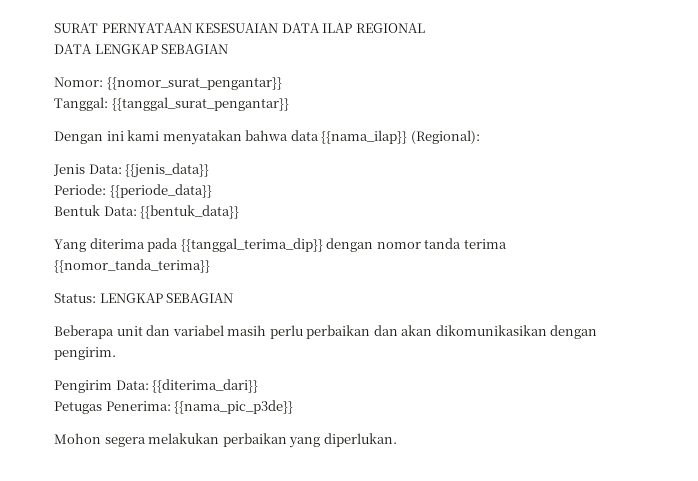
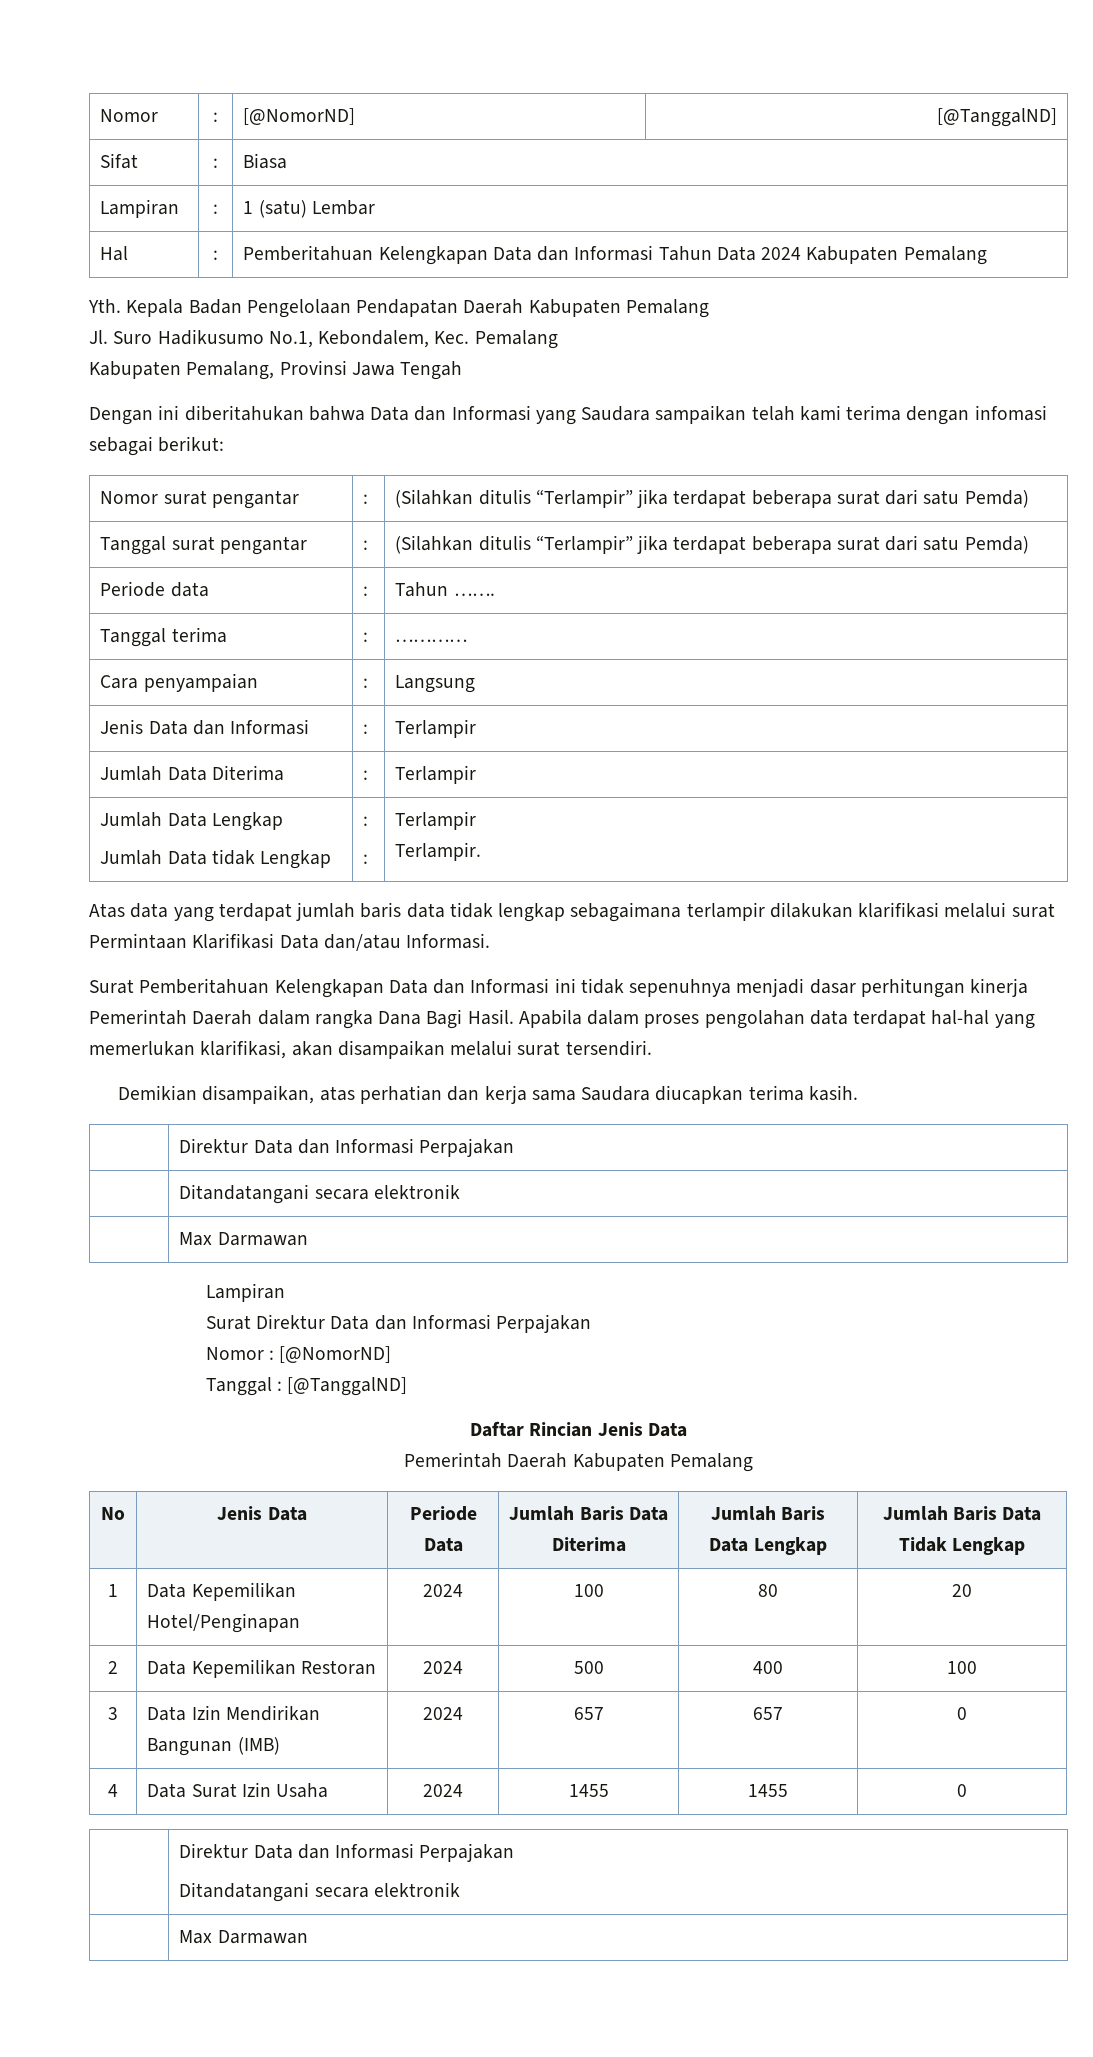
[54,23,425,33] [54,44,229,54] [54,77,282,90] [54,97,289,111] [54,130,480,145] [53,163,210,178] [54,184,212,198] [54,205,240,219] [54,238,507,252] [54,259,210,273] [54,293,234,303] [54,325,598,339] [54,347,116,360] [54,379,259,393] [54,400,294,414] [54,433,397,448] SURAT PERNYATAAN KESESUAIAN DATA ILAP REGIONAL // DATA LENGKAP SEBAGIAN // Nomor: {{nomor_surat_pengantar}} // Tanggal: {{tanggal_surat_pengantar}} // Dengan ini kami menyatakan bahwa data {{nama_ilap}} (Regional): // Jenis Data: {{jenis_data}} // Periode: {{periode_data}} // Bentuk Data: {{bentuk_data}} // Yang diterima pada {{tanggal_terima_dip}} dengan nomor tanda terima {{nomor_tanda_terima}} // Status: LENGKAP SEBAGIAN // Beberapa unit dan variabel masih perlu perbaikan dan akan dikomunikasikan dengan pengirim. // Pengirim Data: {{diterima_dari}} // Petugas Penerima: {{nama_pic_p3de}} // Mohon segera melakukan perbaikan yang diperlukan. -> [100,109,159,122] [213,112,218,122] [243,108,356,125] [936,108,1057,127] [100,153,139,169] [213,158,218,168] [243,153,288,169] [100,199,180,218] [213,204,218,214] [243,200,375,218] [100,246,129,261] [213,250,218,260] [243,245,987,265] [88,299,709,318] [89,329,558,349] [89,360,463,380] [89,405,1047,425] [89,436,225,456] [100,490,299,509] [363,494,369,504] [395,489,1029,508] [100,536,307,555] [363,540,369,550] [395,535,1029,554] [100,581,209,597] [363,586,369,596] [395,582,495,597] [100,627,227,647] [363,632,369,642] [395,639,468,642] [100,673,258,692] [363,678,369,688] [395,675,476,693] [100,719,310,735] [363,724,369,734] [395,719,477,738] [100,765,284,781] [363,770,369,780] [395,765,477,784] [100,812,283,831] [100,849,332,869] [363,816,369,826] [363,854,369,864] [395,811,477,830] [395,842,482,861] [89,902,1055,922] [89,933,491,951] [89,978,1029,998] [89,1009,1035,1029] [89,1040,652,1059] [118,1085,858,1104] [179,1138,515,1157] [179,1184,460,1204] [179,1232,308,1246] [205,1283,285,1302] [205,1314,592,1333] [205,1346,392,1363] [205,1377,408,1396] [470,1421,687,1437] [404,1452,753,1472] [101,1507,125,1520] [217,1506,307,1521] [409,1506,477,1521] [423,1538,463,1552] [509,1506,668,1521] [551,1537,626,1552] [710,1506,826,1521] [709,1537,827,1555] [882,1506,1042,1521] [898,1537,1026,1555] [108,1584,118,1597] [147,1582,296,1601] [147,1613,301,1633] [423,1584,463,1597] [573,1584,604,1597] [758,1584,778,1597] [952,1584,972,1597] [108,1661,118,1674] [147,1659,376,1678] [423,1661,463,1674] [573,1661,604,1674] [753,1661,783,1674] [947,1661,977,1674] [108,1707,118,1720] [147,1705,320,1721] [147,1737,280,1756] [423,1707,463,1720] [573,1707,604,1720] [753,1707,783,1720] [957,1707,967,1720] [108,1784,118,1797] [147,1782,329,1798] [423,1784,463,1797] [568,1784,609,1797] [748,1784,788,1797] [957,1784,967,1797] [179,1843,515,1862] [179,1882,460,1902] [179,1930,308,1944] Nomor | : | [@NomorND] | [@TanggalND] // Sifat | : | Biasa // Lampiran | : | 1 (satu) Lembar // Hal | : | Pemberitahuan Kelengkapan Data dan Informasi Tahun Data 2024 Kabupaten Pemalang // Yth. Kepala Badan Pengelolaan Pendapatan Daerah Kabupaten Pemalang // Jl. Suro Hadikusumo No.1, Kebondalem, Kec. Pemalang // Kabupaten Pemalang, Provinsi Jawa Tengah // Dengan ini diberitahukan bahwa Data dan Informasi yang Saudara sampaikan telah kami terima dengan infomasi sebagai berikut: // Nomor surat pengantar | : | (Silahkan ditulis “Terlampir” jika terdapat beberapa surat dari satu Pemda) // Tanggal surat pengantar | : | (Silahkan ditulis “Terlampir” jika terdapat beberapa surat dari satu Pemda) // Periode data | : | Tahun ……. // Tanggal terima | : | ………… // Cara penyampaian | : | Langsung // Jenis Data dan Informasi | : | Terlampir // Jumlah Data Diterima | : | Terlampir // Jumlah Data Lengkap // Jumlah Data tidak Lengkap | : // : | Terlampir // Terlampir. // Atas data yang terdapat jumlah baris data tidak lengkap sebagaimana terlampir dilakukan klarifikasi melalui surat Permintaan Klarifikasi Data dan/atau Informasi. // Surat Pemberitahuan Kelengkapan Data dan Informasi ini tidak sepenuhnya menjadi dasar perhitungan kinerja Pemerintah Daerah dalam rangka Dana Bagi Hasil. Apabila dalam proses pengolahan data terdapat hal-hal yang memerlukan klarifikasi, akan disampaikan melalui surat tersendiri. // Demikian disampaikan, atas perhatian dan kerja sama Saudara diucapkan terima kasih. // | Direktur Data dan Informasi Perpajakan // | Ditandatangani secara elektronik // | Max Darmawan // Lampiran // Surat Direktur Data dan Informasi Perpajakan // Nomor : [@NomorND] // Tanggal : [@TanggalND] // Daftar Rincian Jenis Data // Pemerintah Daerah Kabupaten Pemalang // No | Jenis Data | Periode Data | Jumlah Baris Data Diterima | Jumlah Baris Data Lengkap | Jumlah Baris Data Tidak Lengkap // 1 | Data Kepemilikan Hotel/Penginapan | 2024 | 100 | 80 | 20 // 2 | Data Kepemilikan Restoran | 2024 | 500 | 400 | 100 // 3 | Data Izin Mendirikan Bangunan (IMB) | 2024 | 657 | 657 | 0 // 4 | Data Surat Izin Usaha | 2024 | 1455 | 1455 | 0 // | Direktur Data dan Informasi Perpajakan // Ditandatangani secara elektronik // | Max Darmawan

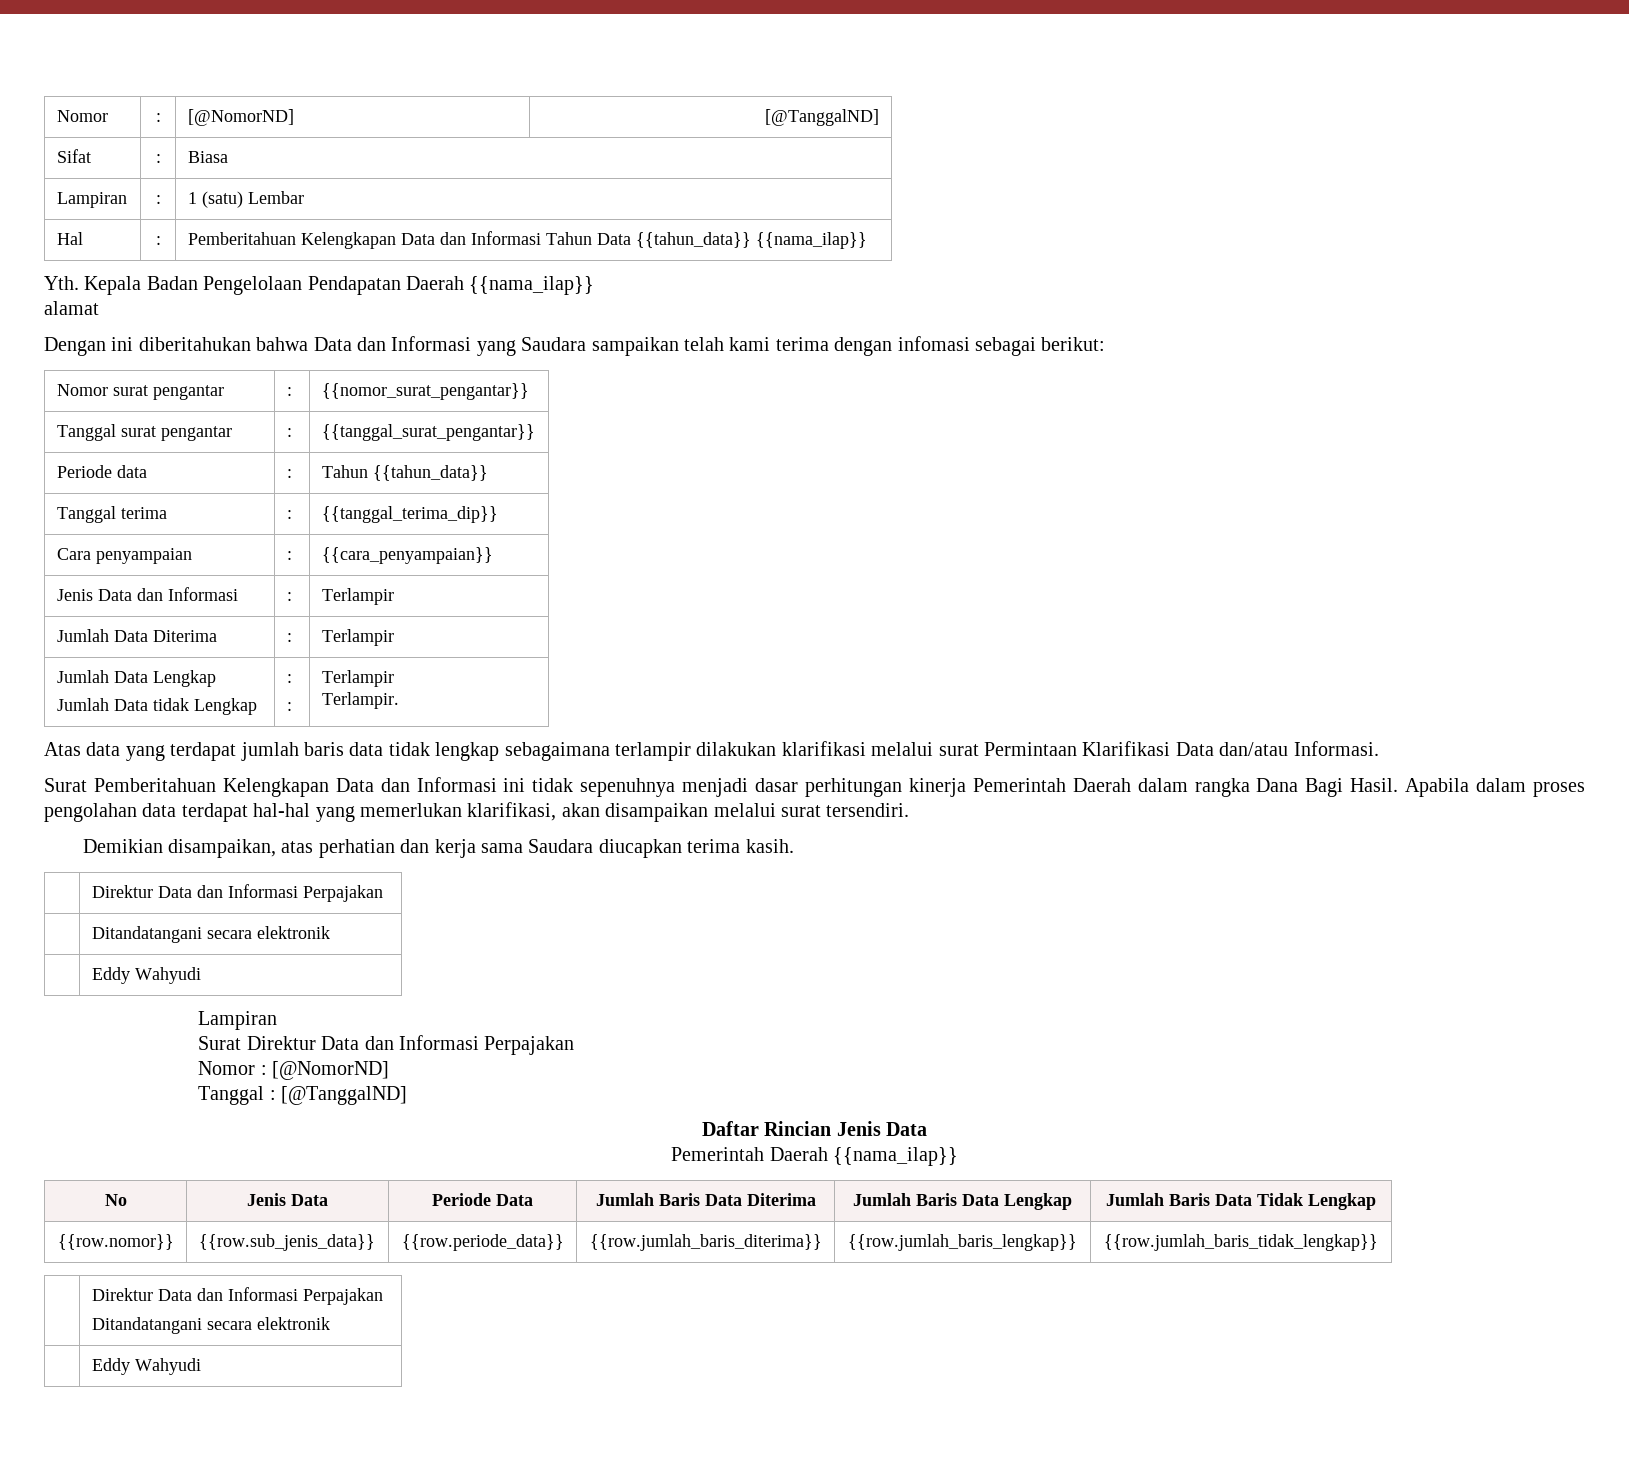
[761,246,987,265] 2024 Kabupaten Pemalang -> [635,232,867,249] {{tahun_data}} {{nama_ilap}}
[528,299,709,318] [89,329,558,349] [89,360,463,380] Kabupaten Pemalang // Jl. Suro Hadikusumo No.1, Kebondalem, Kec. Pemalang // Kabupaten Pemalang, Provinsi Jawa Tengah -> [469,276,595,295] [44,301,99,315] {{nama_ilap}} // alamat
[395,489,1029,508] [100,536,307,555] [363,540,369,550] [395,535,1029,554] (Silahkan ditulis “Terlampir” jika terdapat beberapa surat dari satu Pemda) // Tanggal surat pengantar | : | (Silahkan ditulis “Terlampir” jika terdapat beberapa surat dari satu Pemda) -> [321,383,529,400] [56,424,232,441] [286,428,292,437] [321,424,535,441] {{nomor_surat_pengantar}} // Tanggal surat pengantar | : | {{tanggal_surat_pengantar}}
[453,593,495,596] ……. -> [372,465,488,481] {{tahun_data}}
[395,639,468,642] ………… -> [321,506,498,523] {{tanggal_terima_dip}}
[395,675,476,693] Langsung -> [321,547,493,564] {{cara_penyampaian}}
[179,1232,308,1246] Max Darmawan -> [91,967,201,984] Eddy Wahyudi
[572,1453,753,1472] Kabupaten Pemalang -> [832,1147,958,1166] {{nama_ilap}}
[108,1584,118,1597] [147,1582,296,1601] [147,1613,301,1633] [423,1584,463,1597] [573,1584,604,1597] [758,1584,778,1597] [952,1584,972,1597] [108,1661,118,1674] [147,1659,376,1678] [423,1661,463,1674] [573,1661,604,1674] [753,1661,783,1674] [947,1661,977,1674] [108,1707,118,1720] [147,1705,320,1721] [147,1737,280,1756] [423,1707,463,1720] [573,1707,604,1720] [753,1707,783,1720] [957,1707,967,1720] [108,1784,118,1797] [147,1782,329,1798] [423,1784,463,1797] [568,1784,609,1797] [748,1784,788,1797] [957,1784,967,1797] 1 | Data Kepemilikan Hotel/Penginapan | 2024 | 100 | 80 | 20 // 2 | Data Kepemilikan Restoran | 2024 | 500 | 400 | 100 // 3 | Data Izin Mendirikan Bangunan (IMB) | 2024 | 657 | 657 | 0 // 4 | Data Surat Izin Usaha | 2024 | 1455 | 1455 | 0 -> [57,1234,174,1250] [198,1234,375,1251] [401,1234,564,1251] [589,1234,822,1251] [848,1234,1077,1251] [1104,1234,1378,1251] {{row.nomor}} | {{row.sub_jenis_data}} | {{row.periode_data}} | {{row.jumlah_baris_diterima}} | {{row.jumlah_baris_lengkap}} | {{row.jumlah_baris_tidak_lengkap}}
[179,1930,308,1944] Max Darmawan -> [91,1358,201,1375] Eddy Wahyudi

